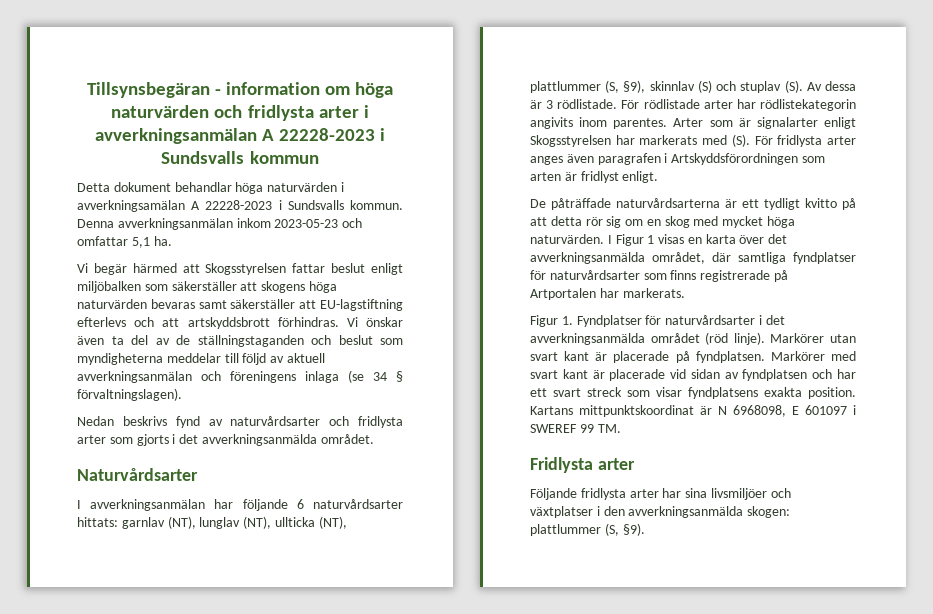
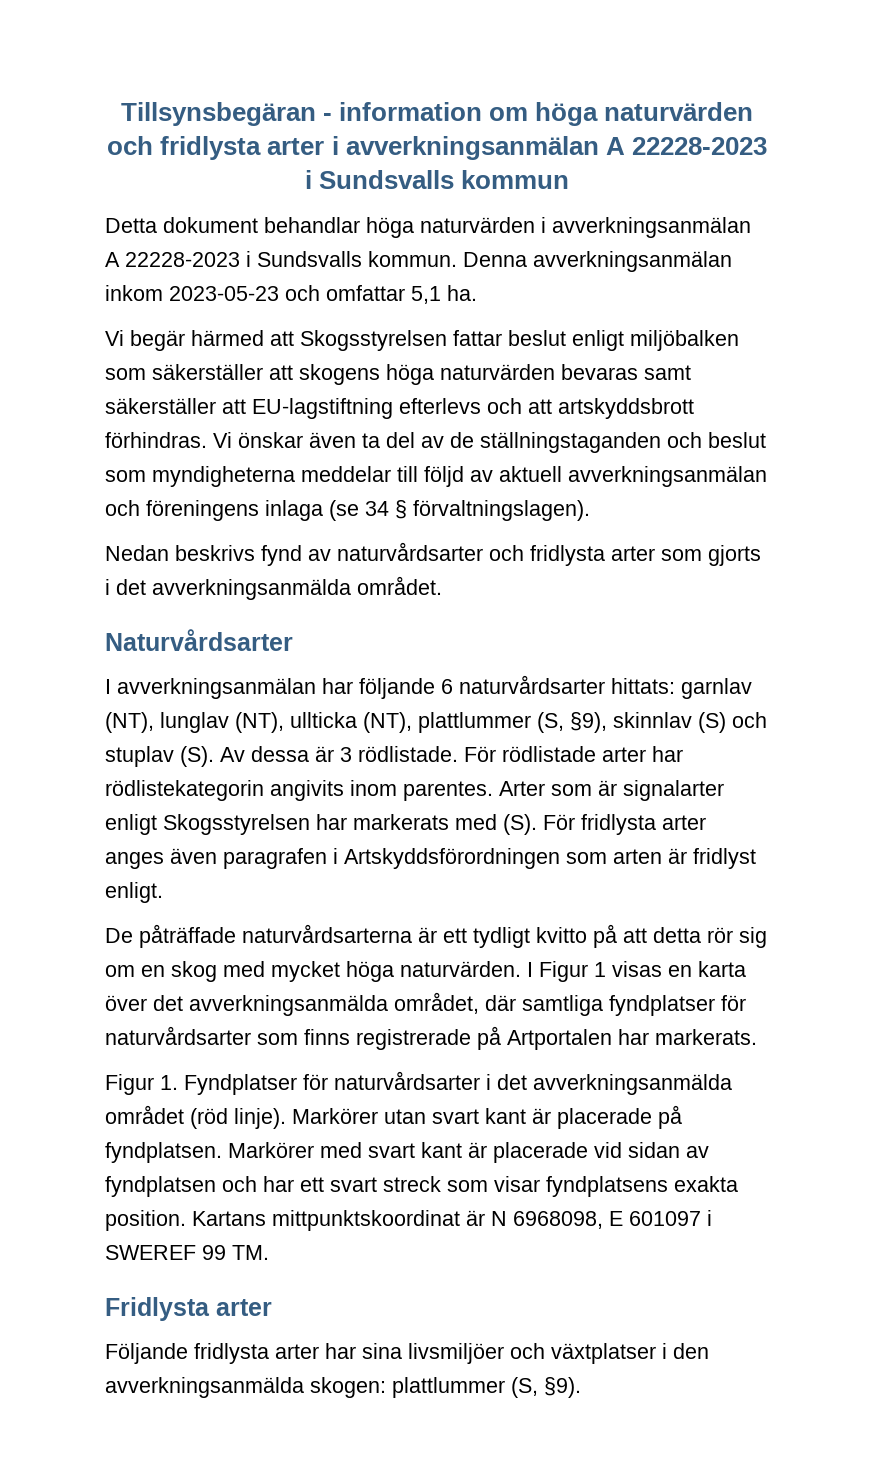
[77,200,185,212] avverkningsamälan -> [552,217,751,238] avverkningsanmälan

